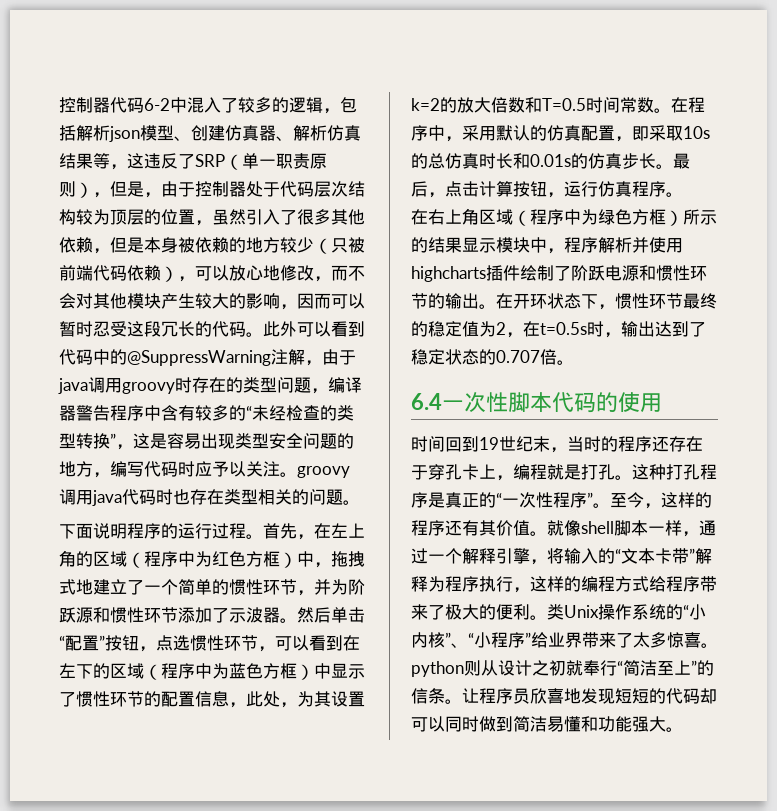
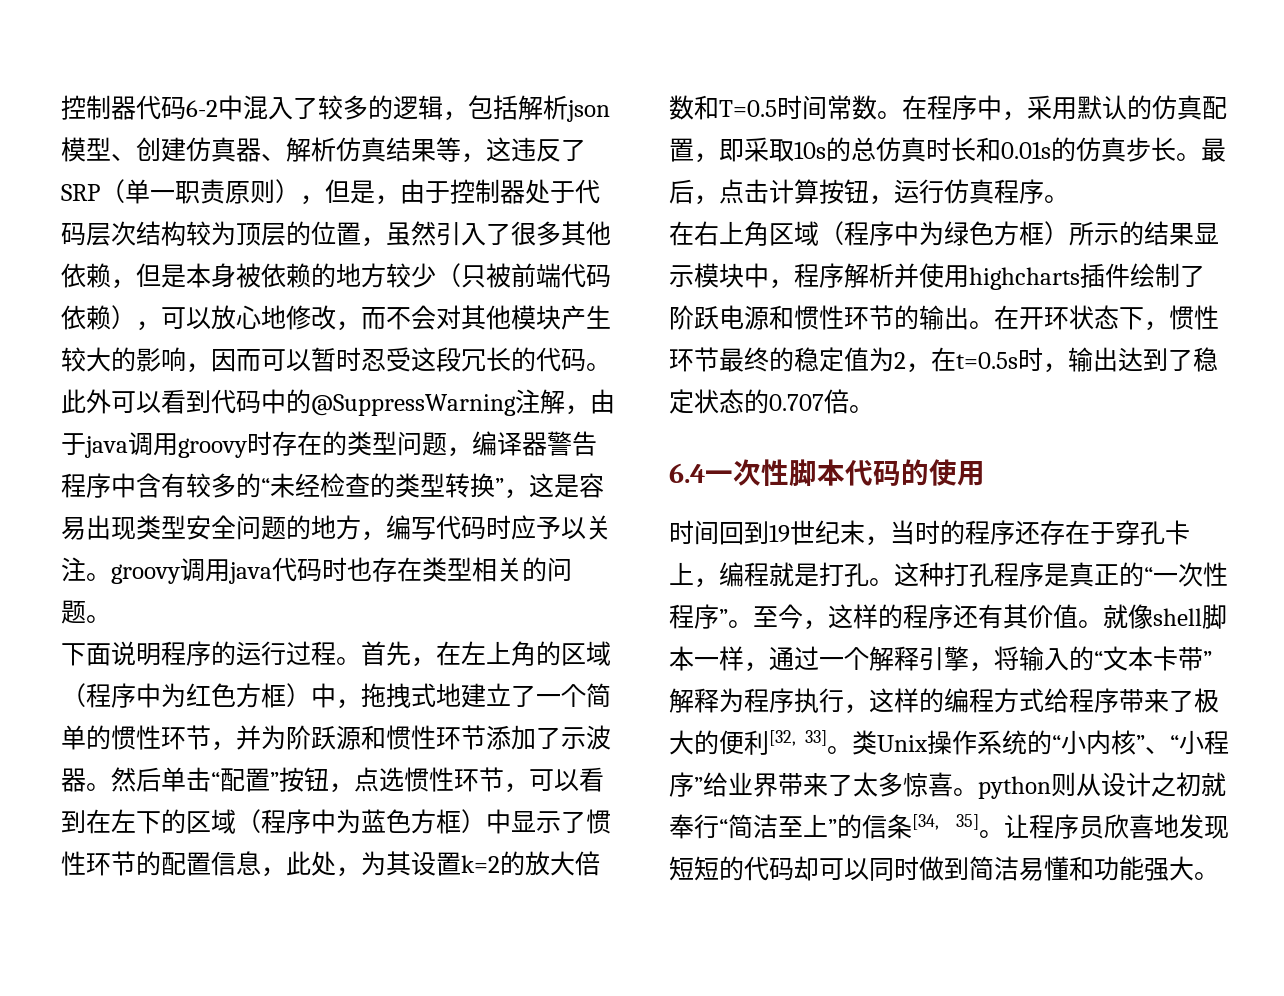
(530, 612) none -> [769,730,827,746] [32, 33]
(445, 696) none -> [912,814,979,830] [34, 35]

